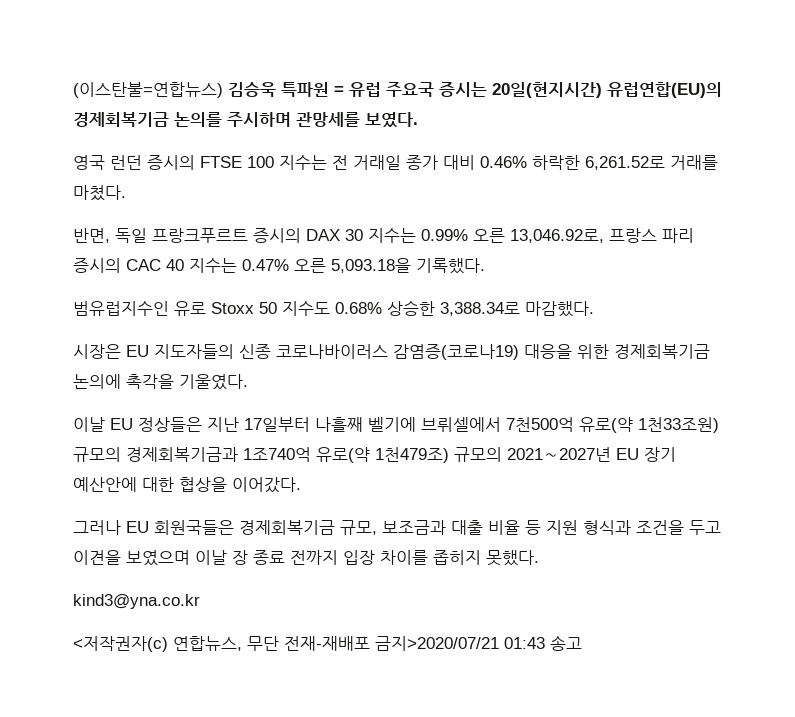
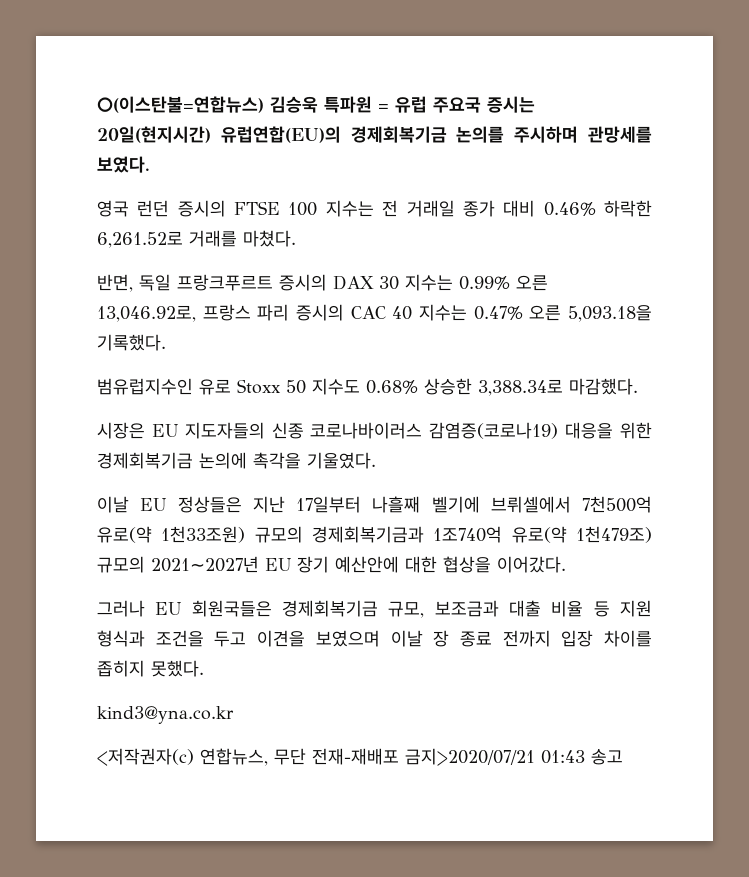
[73,82,223,98] (이스탄불=연합뉴스) -> [97,96,264,113] ○(이스탄불=연합뉴스)

